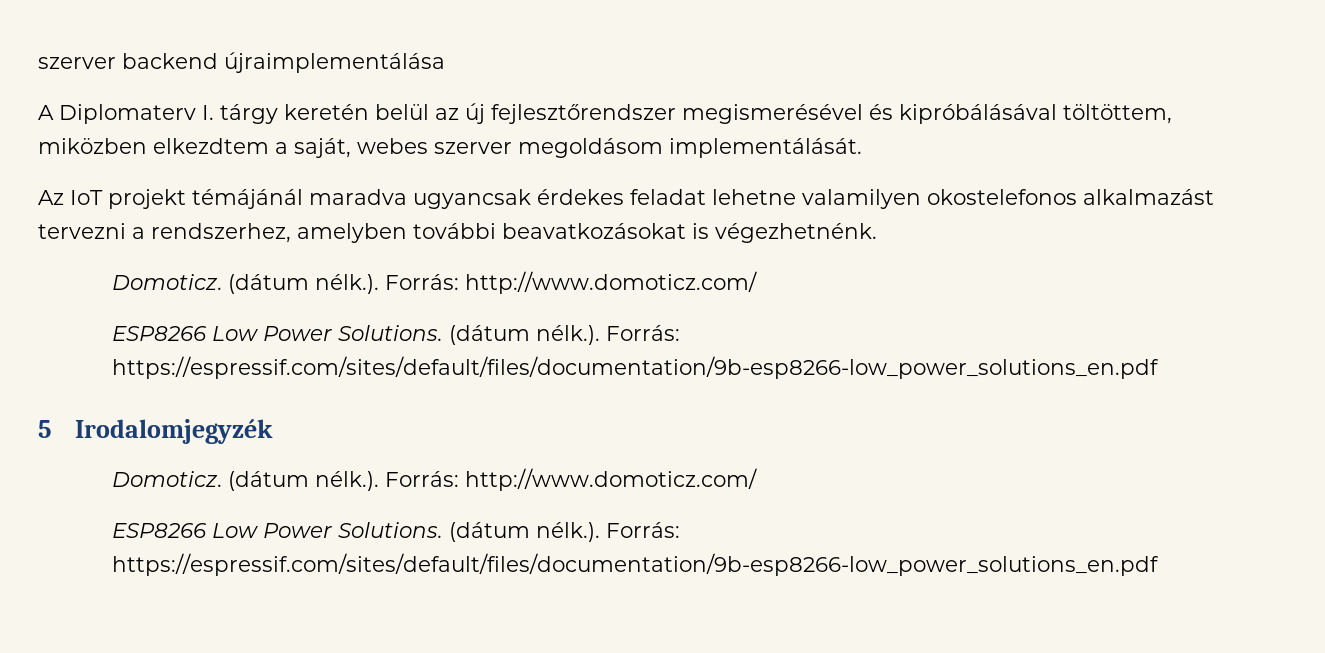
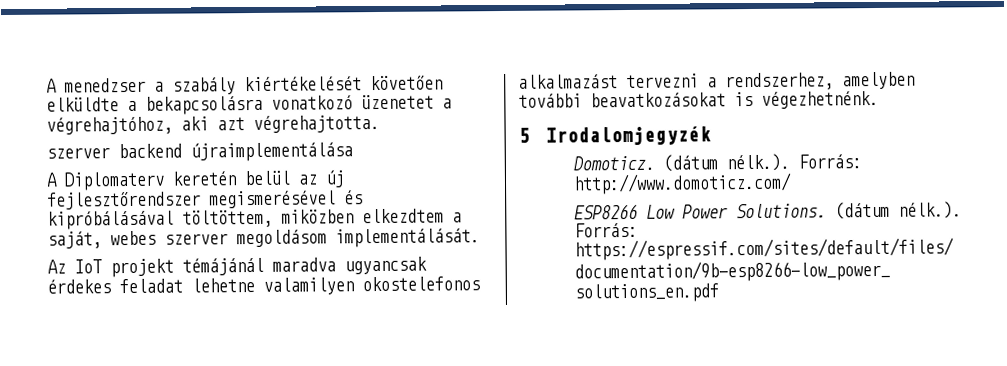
(38, 63) none -> [46,75,443,95] [46,94,452,115] [46,114,380,135] A menedzser a szabály kiértékelését követően elküldte a bekapcsolásra vonatkozó üzenetet a végrehajtóhoz, aki azt végrehajtotta. //
[202,104,278,124] I. tárgy -> (165, 181) none
[111,271,757,294] [111,325,680,345] [111,356,1159,379] // Domoticz. (dátum nélk.). Forrás: http://www.domoticz.com/ // ESP8266 Low Power Solutions. (dátum nélk.). Forrás: https://espressif.com/sites/default/files/documentation/9b-esp8266-low_power_solutions_en.pdf -> (879, 99) none

